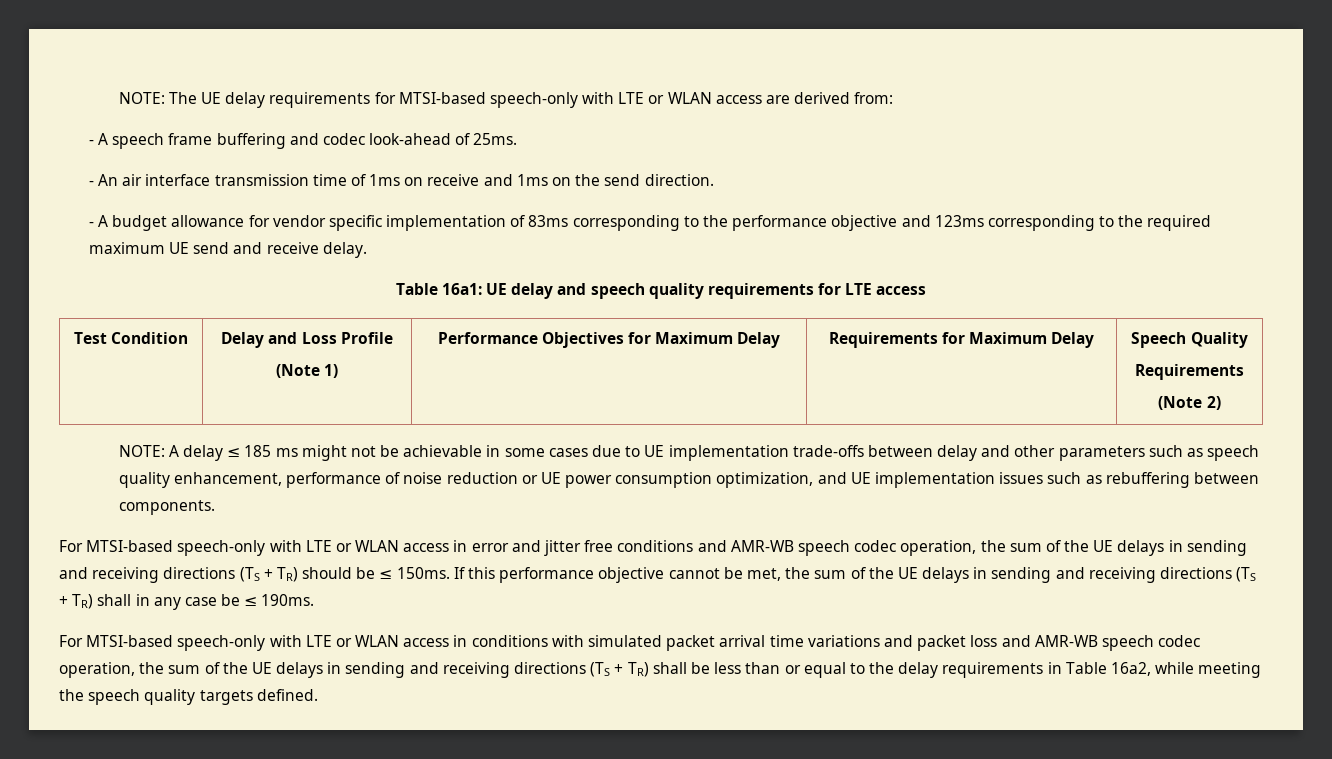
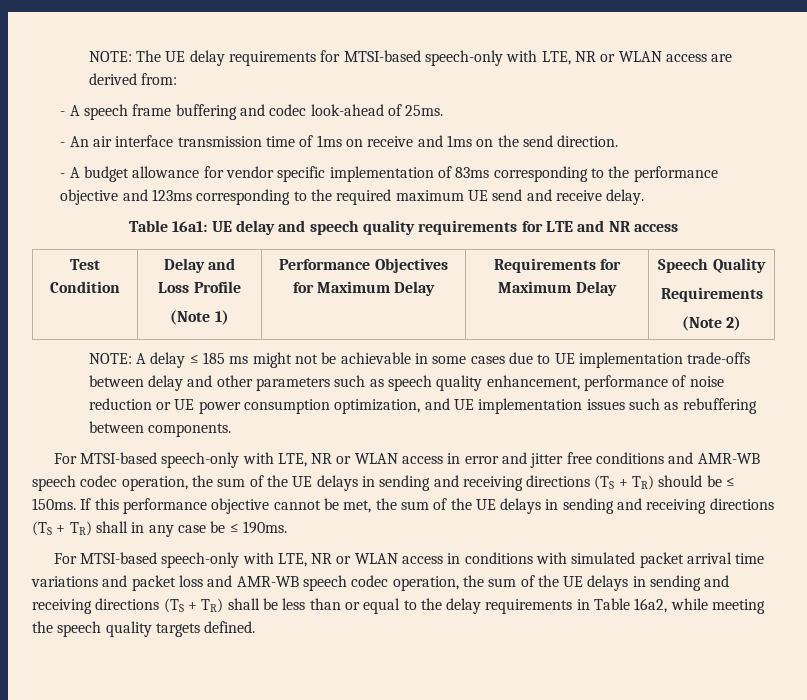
[618,92,645,104] LTE -> [541,51,596,65] LTE, NR
(873, 289) none -> [577,220,631,232] and NR
[305,540,332,552] LTE -> [277,453,333,467] LTE, NR
[305,635,332,647] LTE -> [277,553,333,567] LTE, NR

